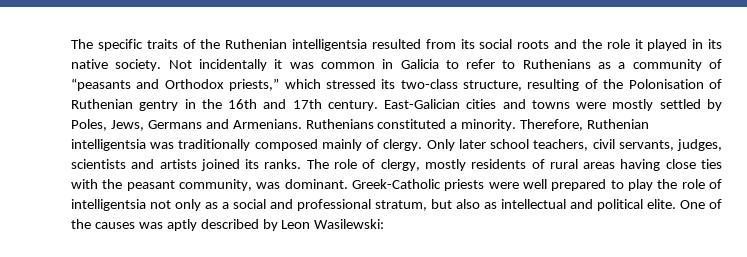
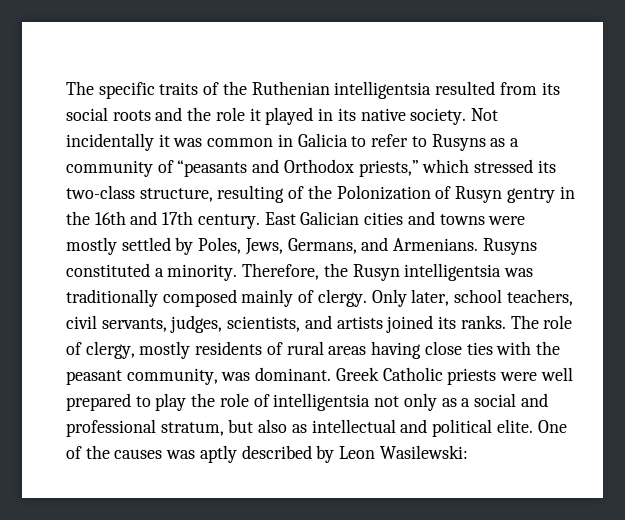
[522,59,591,69] Ruthenians -> [431,134,486,151] Rusyns
[628,79,722,89] [71,99,133,109] Polonisation of Ruthenian -> [336,185,503,203] Polonization of Rusyn
[384,99,461,109] East-Galician -> [264,211,360,225] East Galician
[147,120,202,129] Germans -> [287,238,357,254] Germans,
[305,119,374,129] Ruthenians -> [482,238,537,255] Rusyns
[587,119,650,129] Ruthenian -> [323,263,400,281] the Rusyn
[458,139,486,149] later -> [411,289,450,306] later,
[71,159,126,169] scientists -> [227,316,301,332] scientists,
[352,179,441,189] Greek-Catholic -> [335,367,443,381] Greek Catholic

